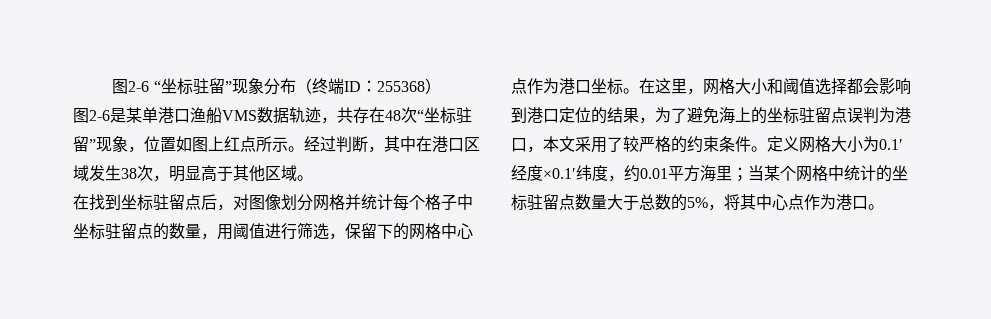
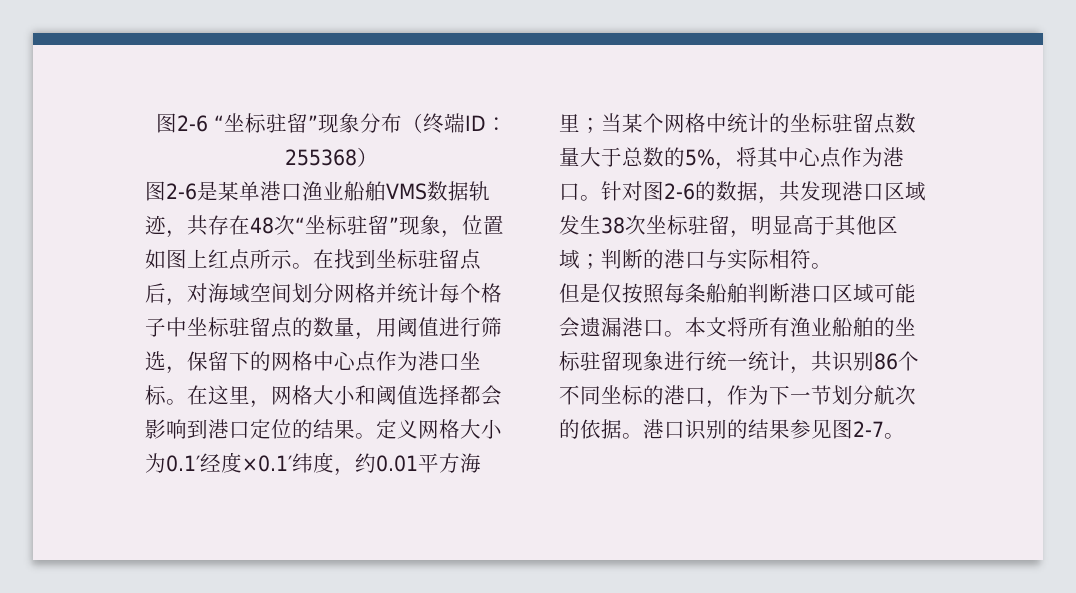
[206,107,222,124] 船 -> [323,181,386,201] 业船舶
[304,136,480,153] [73,165,313,182] 经过判断，其中在港口区域发生38次，明显高于其他区域。 // -> (313, 266) none
[249,194,281,210] 图像 -> [208,283,292,303] 海域空间
[639,107,911,124] [511,136,751,153] ，为了避免海上的坐标驻留点误判为港口，本文采用了较严格的约束条件 -> (355, 429) none
(884, 207) none -> [601,181,926,204] [559,215,898,238] [559,249,832,270] [559,283,916,304] [559,317,916,338] [559,351,919,374] [559,385,916,408] [559,419,905,440] 针对图2-6的数据，共发现港口区域发生38次坐标驻留，明显高于其他区域；判断的港口与实际相符。 // 但是仅按照每条船舶判断港口区域可能会遗漏港口。本文将所有渔业船舶的坐标驻留现象进行统一统计，共识别86个不同坐标的港口，作为下一节划分航次的依据。港口识别的结果参见图2-7。

